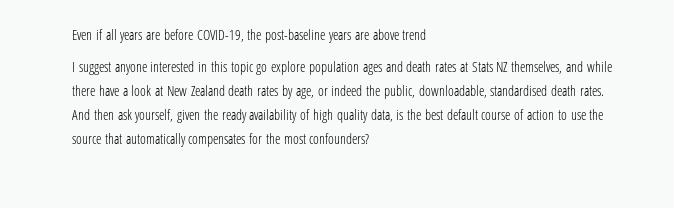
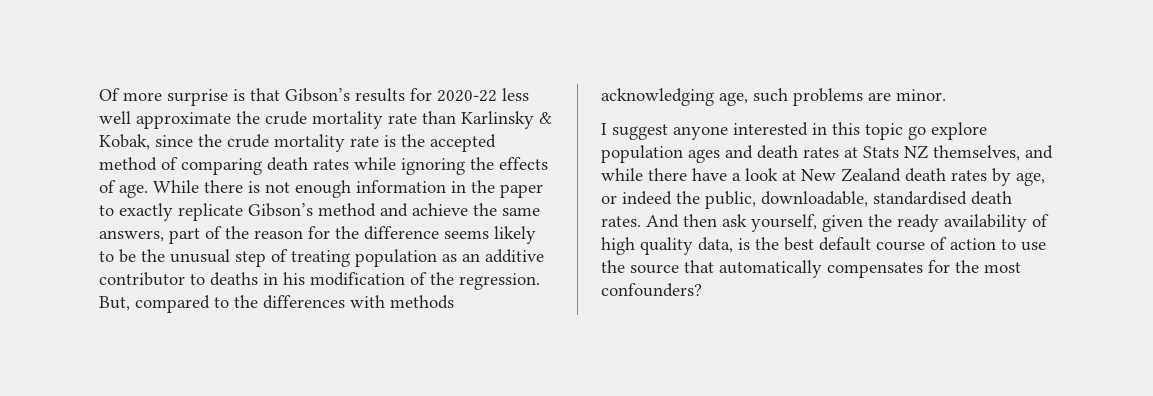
[72,29,427,43] Even if all years are before COVID-19, the post-baseline years are above trend -> [99,88,529,106] [99,111,552,129] [99,134,496,152] [99,157,548,175] [99,180,543,198] [99,203,540,221] [99,226,536,244] [99,249,544,267] [99,272,540,290] [99,295,454,313] [601,88,946,106] Of more surprise is that Gibson’s results for 2020-22 less well approximate the crude mortality rate than Karlinsky & Kobak, since the crude mortality rate is the accepted method of comparing death rates while ignoring the effects of age. While there is not enough information in the paper to exactly replicate Gibson’s method and achieve the same answers, part of the reason for the difference seems likely to be the unusual step of treating population as an additive contributor to deaths in his modification of the regression. But, compared to the differences with methods acknowledging age, such problems are minor.

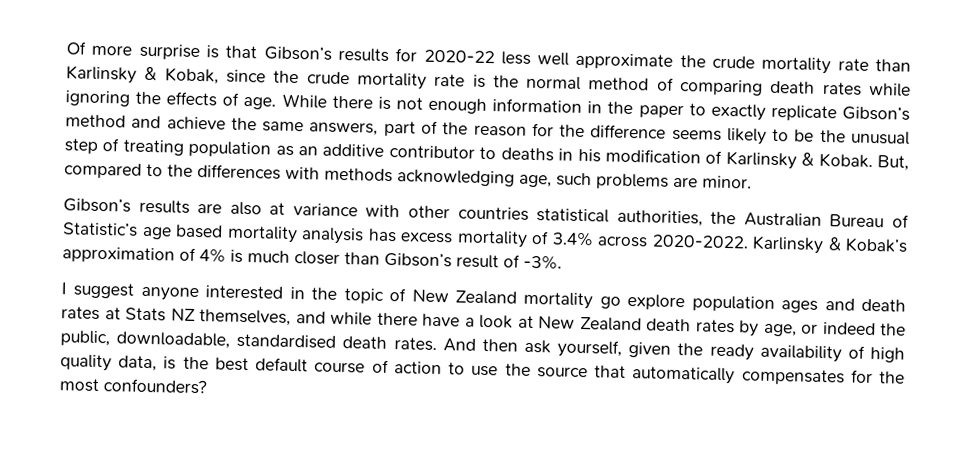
[430,134,496,152] accepted -> [526,75,582,90] normal
[430,272,540,290] the regression. -> [725,150,873,170] Karlinsky & Kobak.
(946, 95) none -> [63,198,909,228] [62,222,908,255] [62,246,562,270] // Gibson’s results are also at variance with other countries statistical authorities, the Australian Bureau of Statistic’s age based mortality analysis has excess mortality of 3.4% across 2020-2022. Karlinsky & Kobak’s approximation of 4% is much closer than Gibson’s result of -3%.
[832,122,903,140] this topic -> [311,287,594,310] the topic of New Zealand mortality

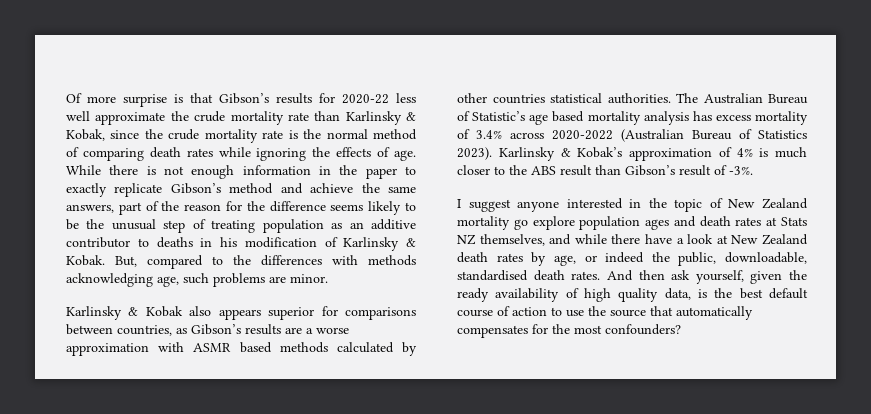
[63,198,401,218] Gibson’s results are also at variance with -> [66,306,416,320] [66,324,349,336] [66,342,417,356] Karlinsky & Kobak also appears superior for comparisons between countries, as Gibson’s results are a worse approximation with ASMR based methods calculated by
[616,209,737,227] authorities, the -> [607,93,698,104] authorities. The
[651,234,749,249] 2020-2022. -> [552,129,807,142] [457,147,492,160] 2020-2022 (Australian Bureau of Statistics 2023).
(340, 258) none -> [494,165,592,176] to the ABS result

